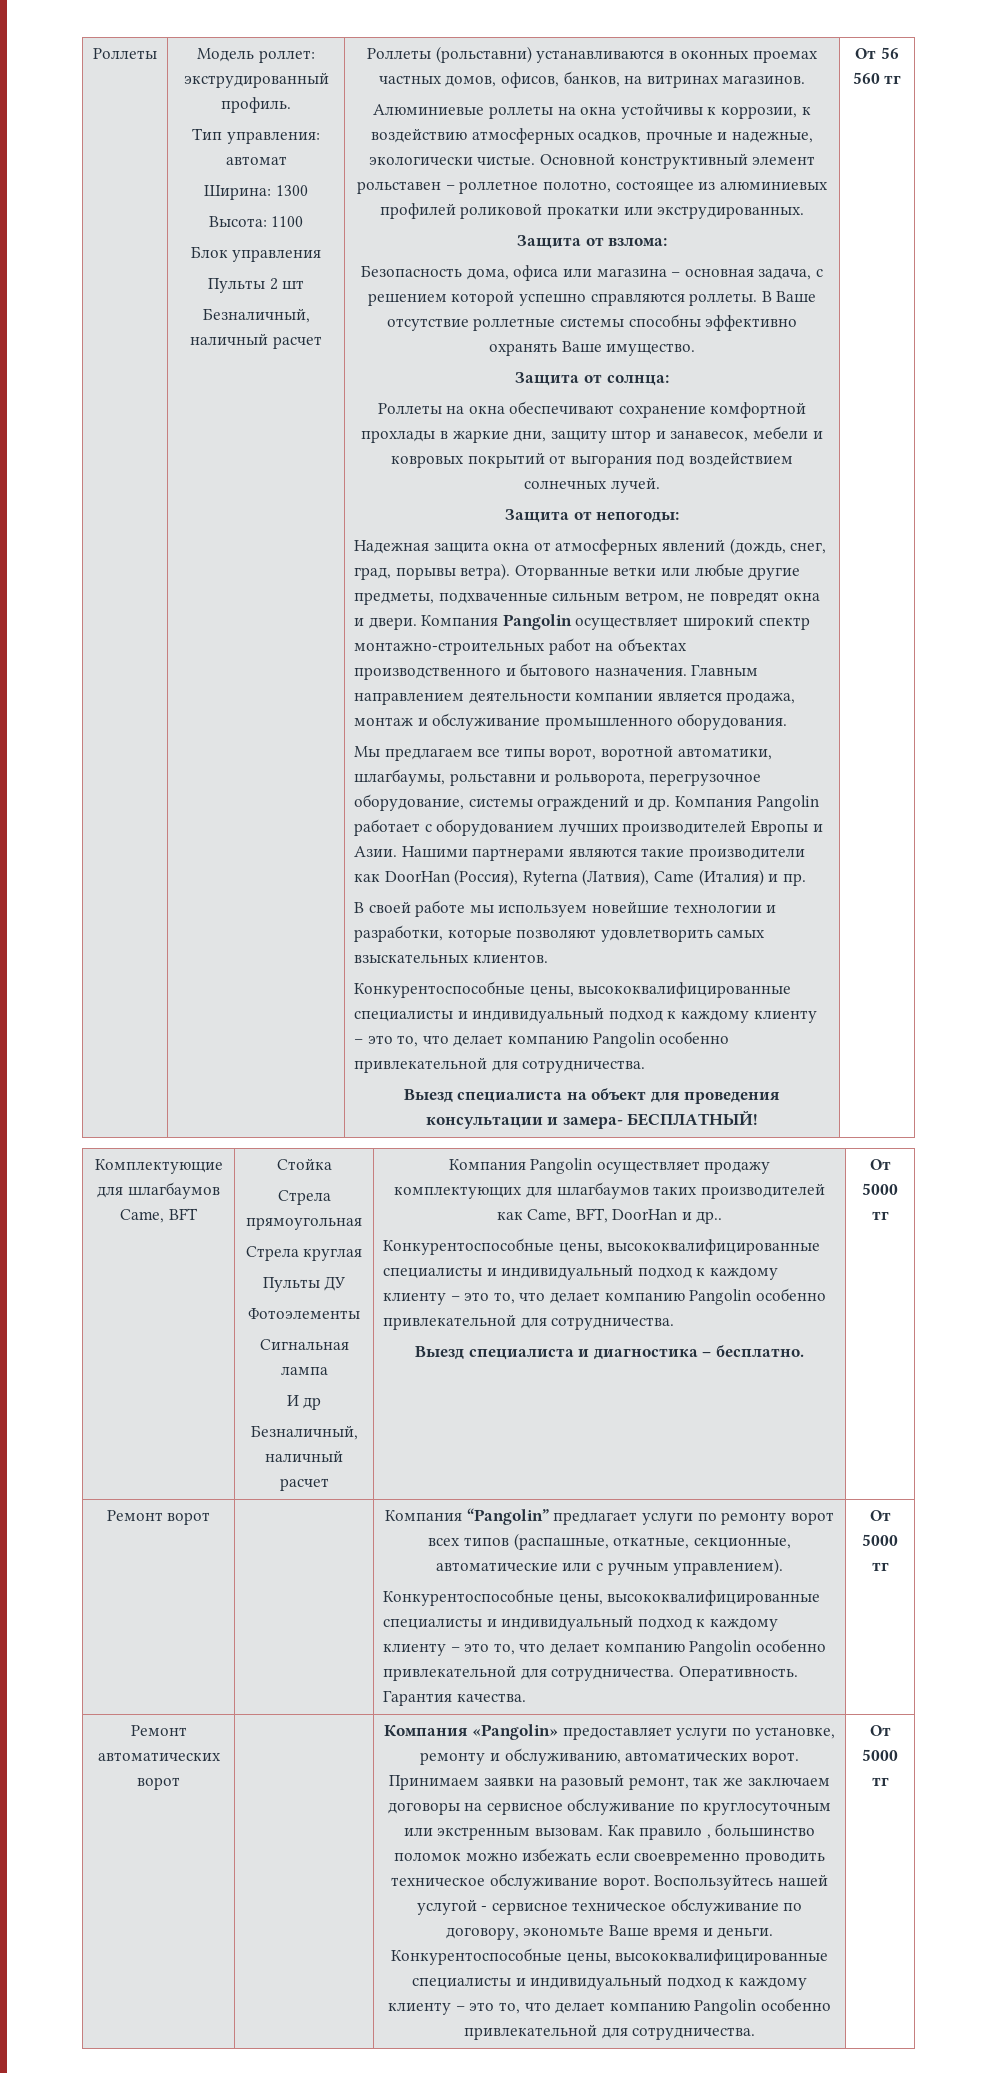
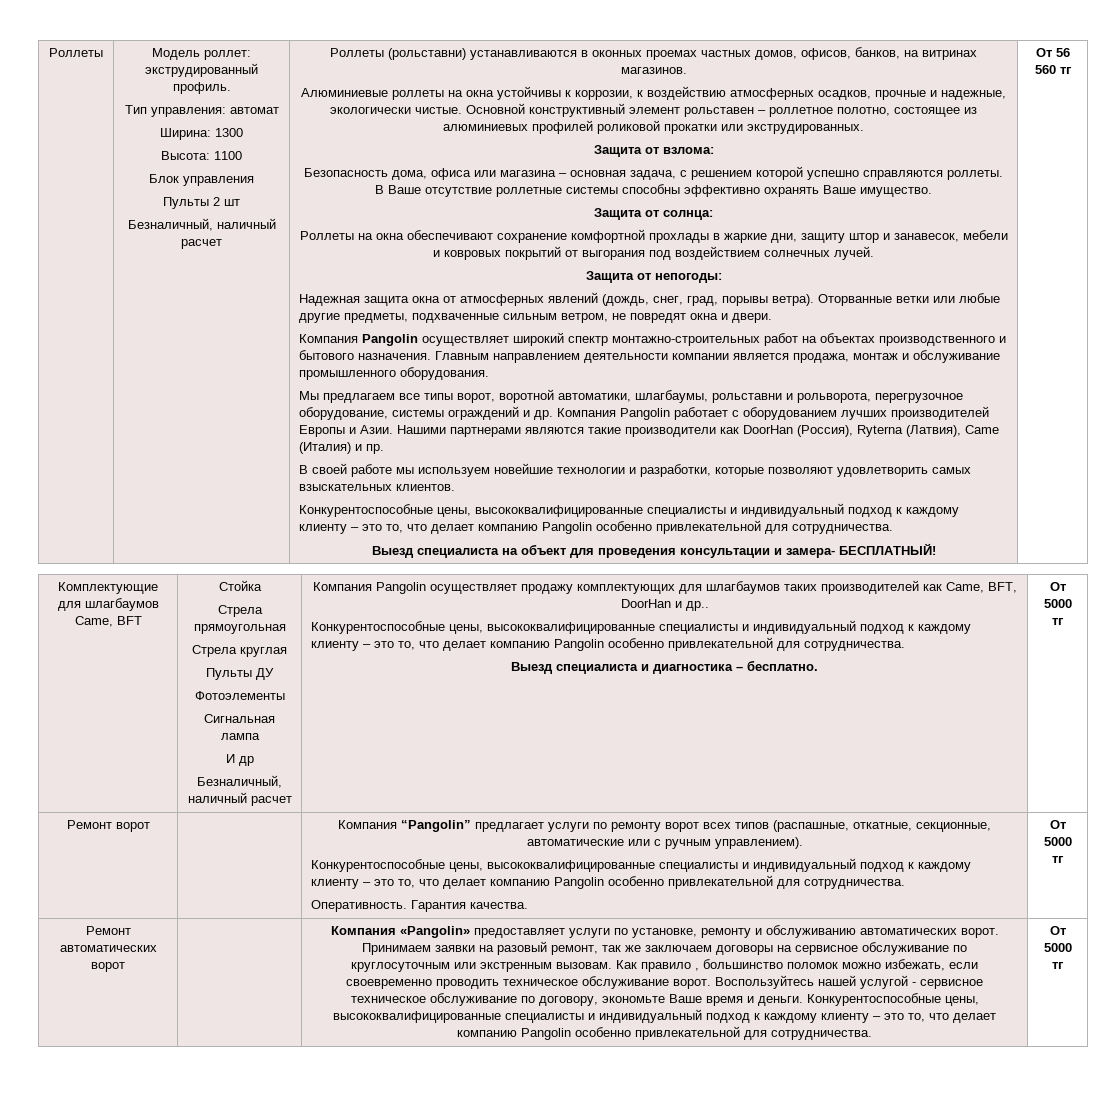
(417, 623) none -> (773, 318) //
(675, 1674) none -> (906, 884) //
[504,1748,621,1765] обслуживанию, -> [765,925,856,938] обслуживанию
[522,1848,592,1861] избежать -> [885,959,945,971] избежать,

